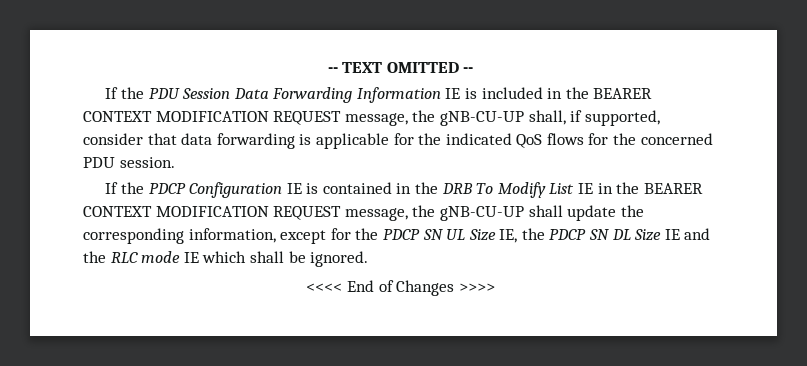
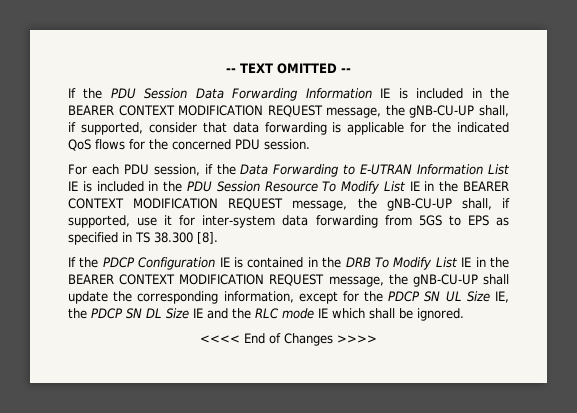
(175, 162) none -> [68,164,510,177] [68,181,509,194] [68,198,510,211] [68,215,509,228] [68,232,218,245] // For each PDU session, if the Data Forwarding to E-UTRAN Information List IE is included in the PDU Session Resource To Modify List IE in the BEARER CONTEXT MODIFICATION REQUEST message, the gNB-CU-UP shall, if supported, use it for inter-system data forwarding from 5GS to EPS as specified in TS 38.300 [8].

